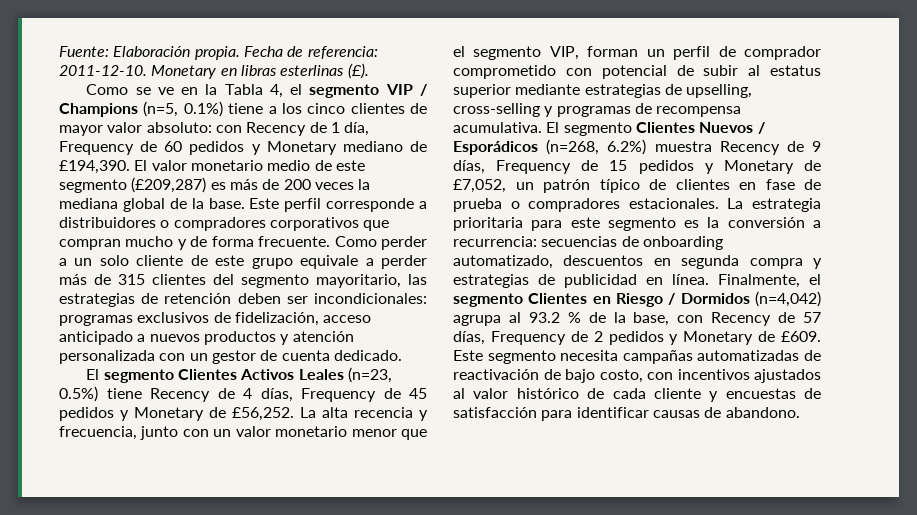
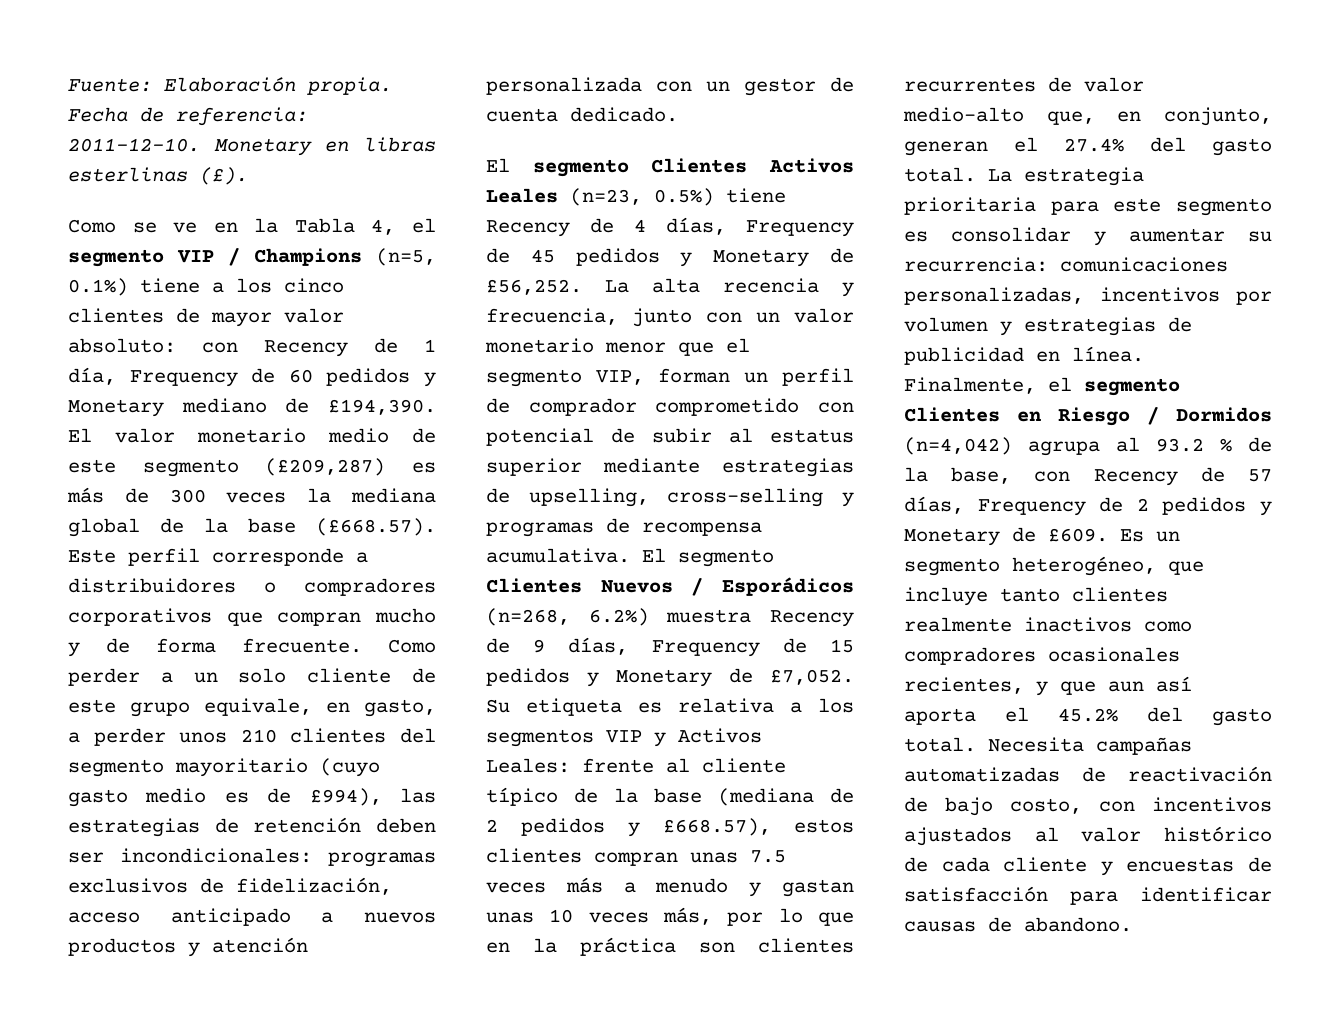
[283,179,311,190] 200 -> [169,489,206,503] 300
[208,198,245,209] base. -> [248,518,436,536] base (£668.57).
[300,255,428,269] [59,274,401,288] equivale a perder más de 315 clientes del segmento mayoritario, -> [204,698,436,717] [68,728,436,746] [68,758,380,777] [68,788,382,807] equivale, en gasto, a perder unos 210 clientes del segmento mayoritario (cuyo gasto medio es de £994),
[453,179,821,193] [453,198,719,212] £7,052, un patrón típico de clientes en fase de prueba o compradores estacionales. -> [770,669,854,685] [486,698,854,716] [486,728,762,747] [486,758,786,773] [486,787,854,806] [486,818,854,837] [486,848,786,866] [486,877,854,897] [486,907,854,926] [486,937,854,956] [904,77,1144,92] [903,107,1272,126] [904,137,1272,156] [904,167,976,182] £7,052. Su etiqueta es relativa a los segmentos VIP y Activos Leales: frente al cliente típico de la base (mediana de 2 pedidos y £668.57), estos clientes compran unas 7.5 veces más a menudo y gastan unas 10 veces más, por lo que en la práctica son clientes recurrentes de valor medio-alto que, en conjunto, generan el 27.4% del gasto total.
[707,217,821,228] [453,236,723,250] [453,255,803,269] la conversión a recurrencia: secuencias de onboarding automatizado, descuentos en segunda compra -> [951,227,1272,246] [904,257,1228,272] [904,287,1272,305] [904,317,988,332] consolidar y aumentar su recurrencia: comunicaciones personalizadas, incentivos por volumen
[453,350,619,364] Este segmento necesita -> [1120,529,1180,542] [904,556,1204,576] [904,587,1168,606] [904,617,1192,632] [904,647,1180,665] [904,676,1192,696] [904,707,1272,726] [904,737,1084,752] Es un segmento heterogéneo, que incluye tanto clientes realmente inactivos como compradores ocasionales recientes, y que aun así aporta el 45.2% del gasto total. Necesita

